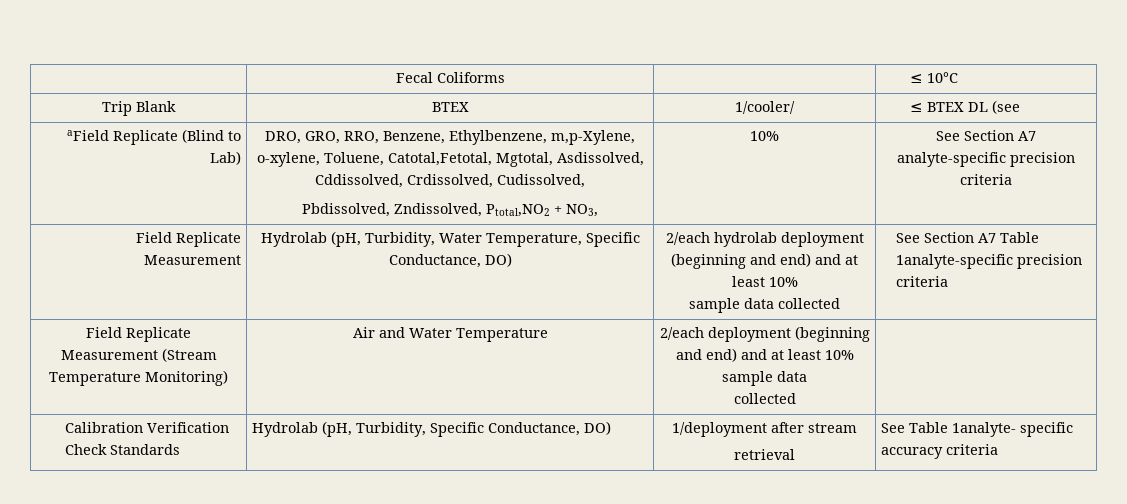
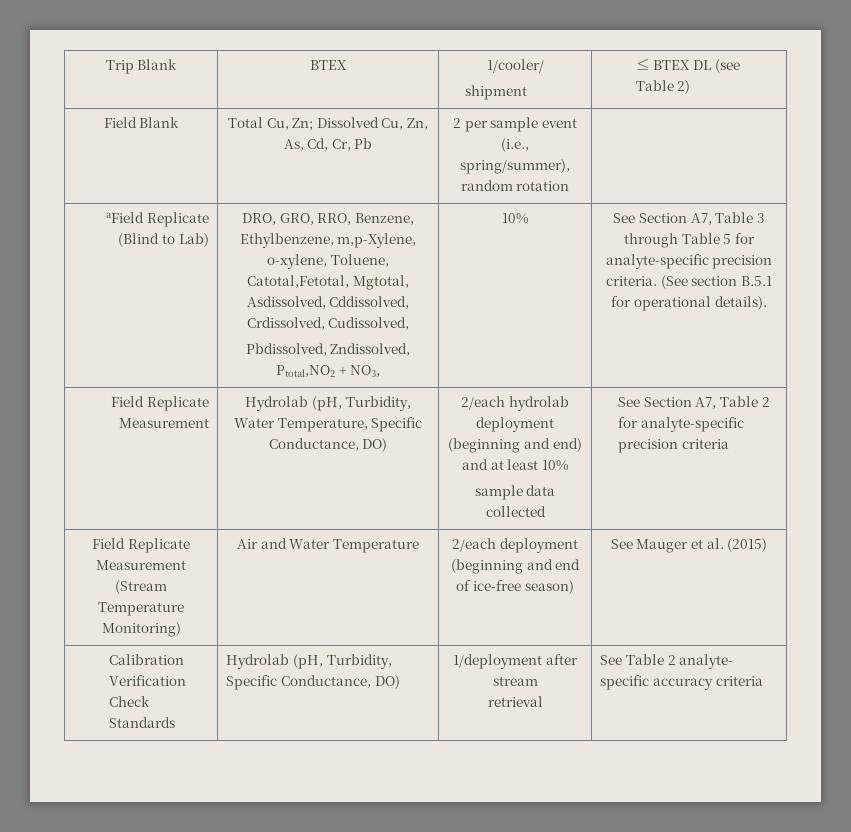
[395,72,505,83] [909,72,958,83] | Fecal Coliforms | | ≤ 10°C // -> (105, 67) none
(795, 107) none -> [465,85,528,100] // shipment
(1020, 107) none -> [635,80,691,94] [103,117,180,128] [227,117,429,131] [283,138,373,151] [453,117,577,132] [500,138,529,152] [459,159,570,174] [460,180,570,191] Table 2) // Field Blank | Total Cu, Zn; Dissolved Cu, Zn, As, Cd, Cr, Pb | 2 per sample event (i.e., spring/summer), random rotation |
[1018,131,1036,141] [897,152,1075,167] [960,174,1012,185] A7 analyte-specific precision criteria -> [690,212,765,225] [624,233,755,248] [605,254,773,269] [606,275,772,289] [611,296,767,311] A7, Table 3 through Table 5 for analyte-specific precision criteria. (See section B.5.1 for operational details).
[977,232,1039,243] [895,254,1013,269] A7 Table 1analyte-specific -> [695,396,770,409] [618,417,744,432] A7, Table 2 for analyte-specific
[705,348,854,362] [722,371,807,386] [733,393,796,404] end) and at least 10% sample data // collected | -> [555,559,581,570] [456,580,574,594] [610,538,768,553] end of ice-free season) | See Mauger et al. (2015)
[952,422,1017,437] 1analyte- -> [667,654,734,669] 2 analyte-

